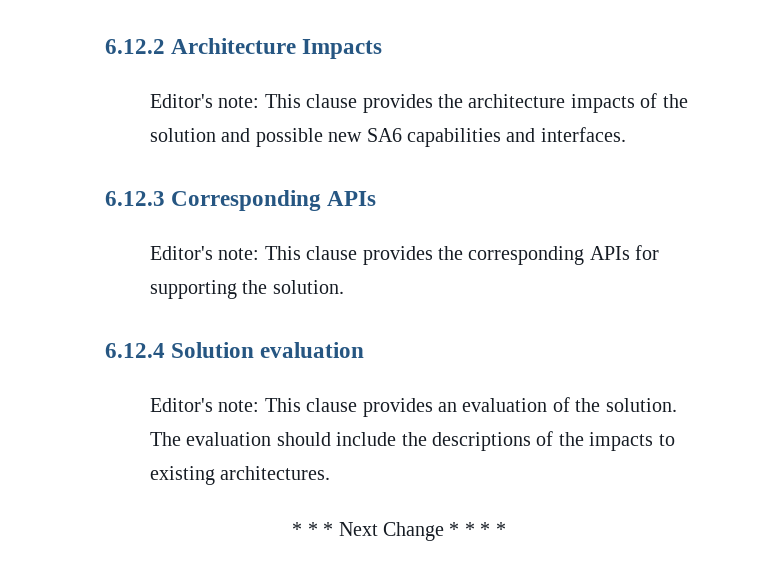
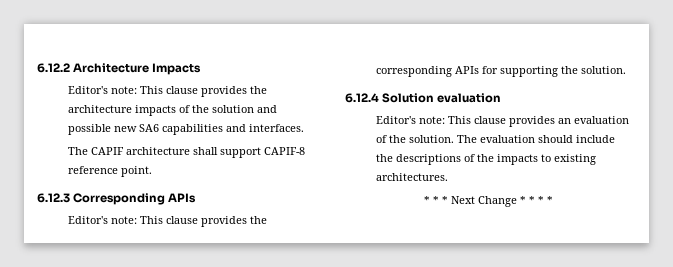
(626, 134) none -> [68,147,306,158] [68,166,153,177] // The CAPIF architecture shall support CAPIF-8 reference point.

